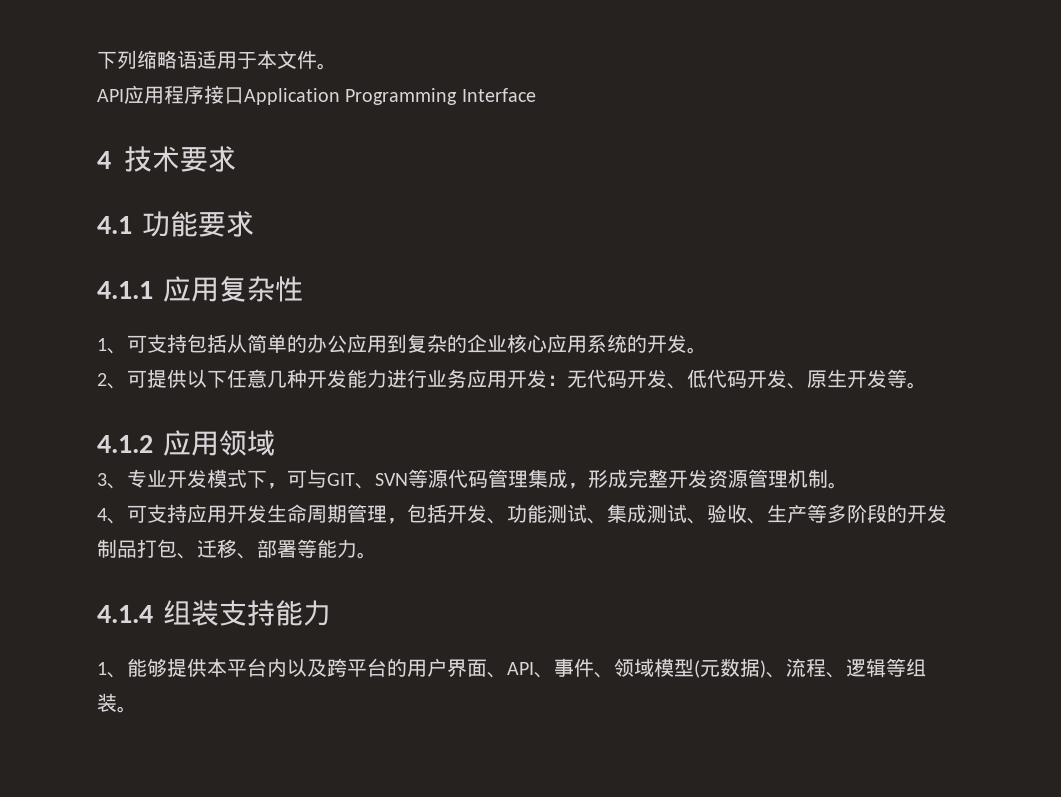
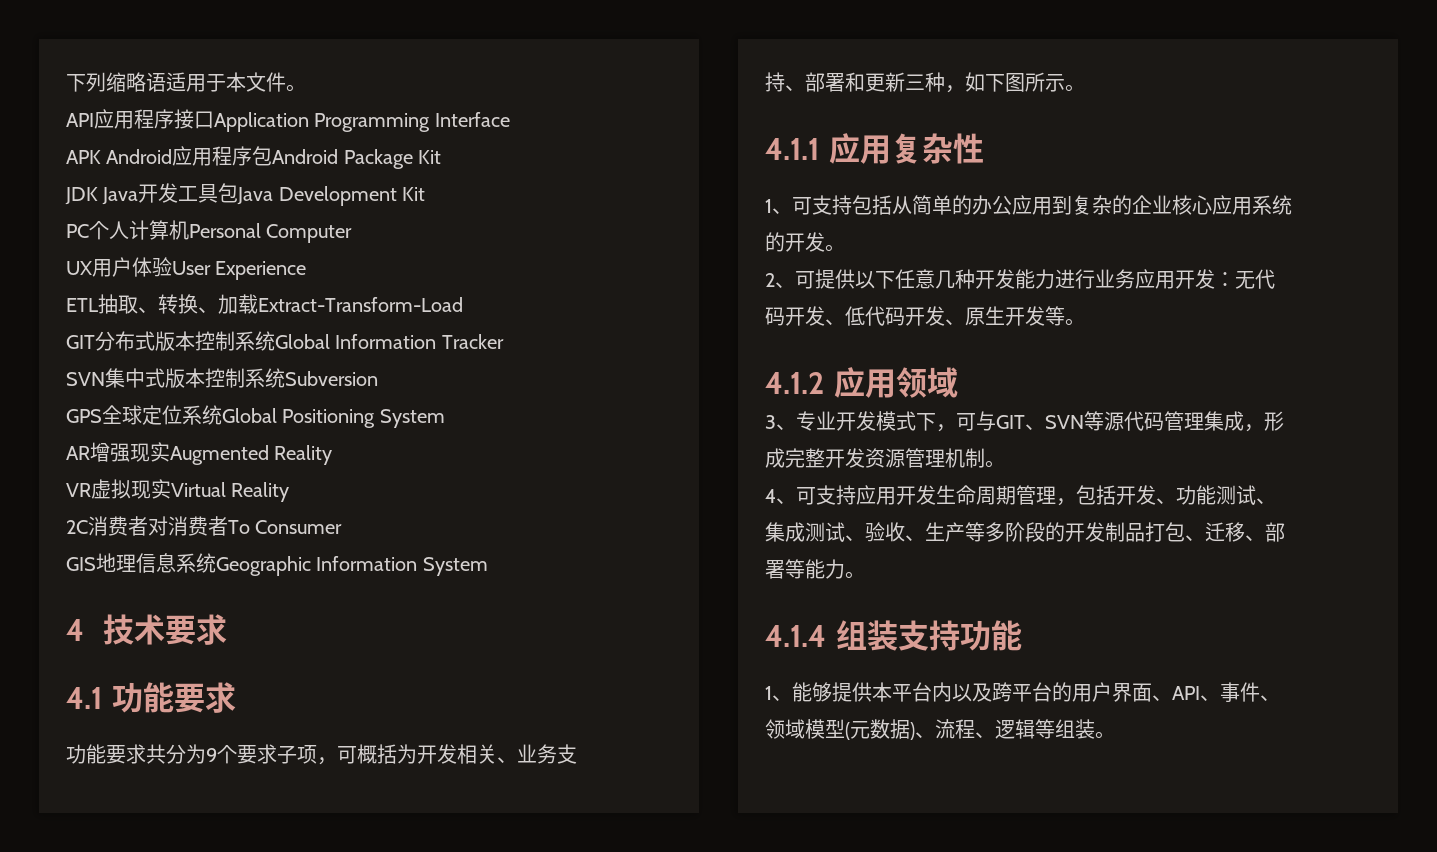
(536, 95) none -> [66,146,442,169] [65,183,426,206] [66,220,353,243] [66,257,307,280] [66,294,463,314] [66,331,504,351] [66,368,378,388] [66,405,445,428] [66,442,333,465] [66,479,290,502] [66,516,343,536] [66,553,488,576] // APK Android应用程序包Android Package Kit // JDK Java开发工具包Java Development Kit // PC个人计算机Personal Computer // UX用户体验User Experience // ETL抽取、转换、加载Extract-Transform-Load // GIT分布式版本控制系统Global Information Tracker // SVN集中式版本控制系统Subversion // GPS全球定位系统Global Positioning System // AR增强现实Augmented Reality // VR虚拟现实Virtual Reality // 2C消费者对消费者To Consumer // GIS地理信息系统Geographic Information System
(254, 224) none -> [66,744,577,765] [765,72,1085,93] // 功能要求共分为9个要求子项，可概括为开发相关、业务支持、部署和更新三种，如下图所示。
[275,600,331,626] 能力 -> [959,620,1022,651] 功能

